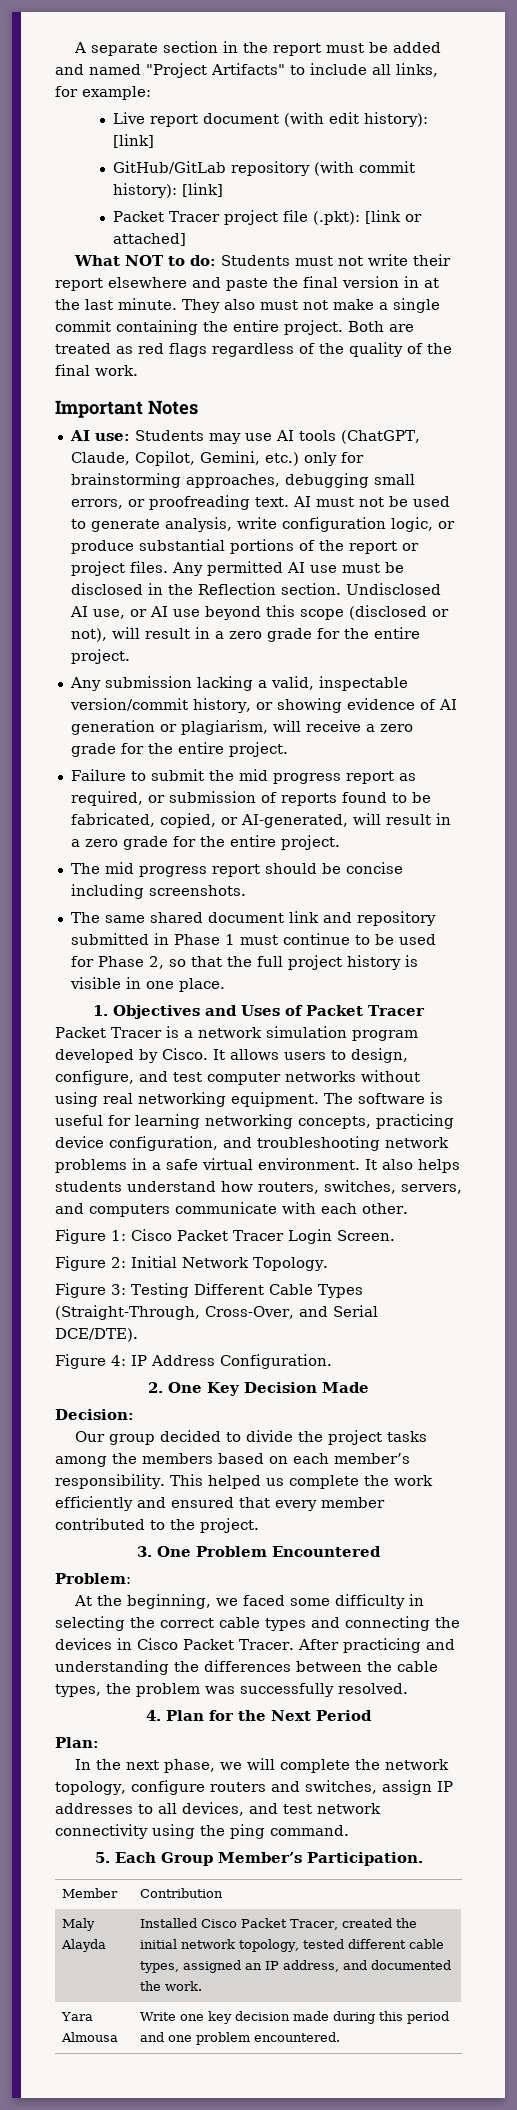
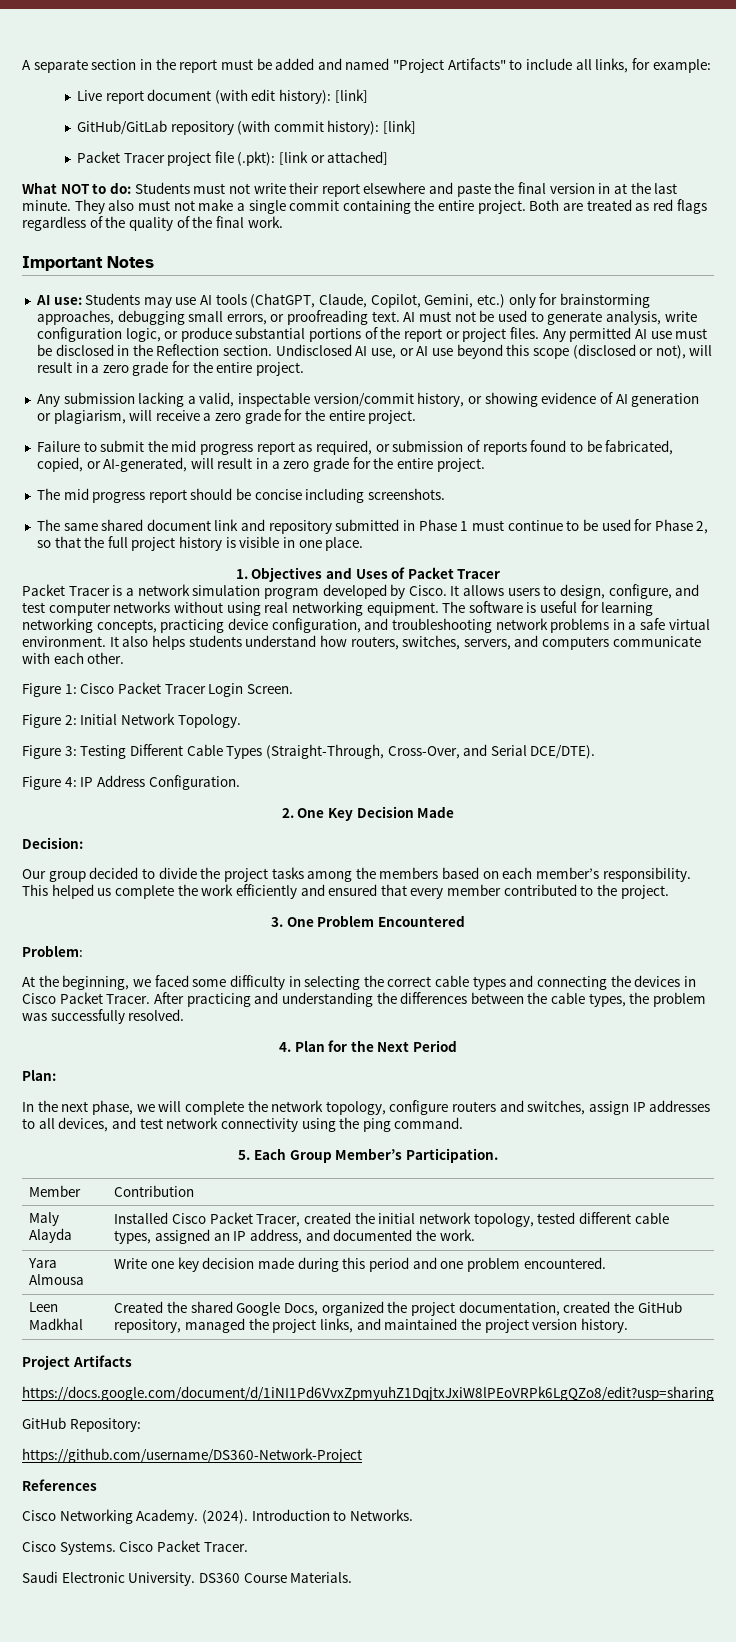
(340, 2037) none -> [29,1302,59,1312] [29,1318,84,1330] [114,1301,682,1316] [114,1318,628,1333] [22,1355,132,1370] [22,1386,714,1401] [22,1417,141,1432] [22,1448,362,1463] [22,1479,97,1491] [22,1509,413,1524] [22,1540,248,1555] [22,1571,353,1586] // Leen Madkhal | Created the shared Google Docs, organized the project documentation, created the GitHub repository, managed the project links, and maintained the project version history. // Project Artifacts // https://docs.google.com/document/d/1iNI1Pd6VvxZpmyuhZ1DqjtxJxiW8lPEoVRPk6LgQZo8/edit?usp=sharing // GitHub Repository: // https://github.com/username/DS360-Network-Project // References // Cisco Networking Academy. (2024). Introduction to Networks. // Cisco Systems. Cisco Packet Tracer. // Saudi Electronic University. DS360 Course Materials.

